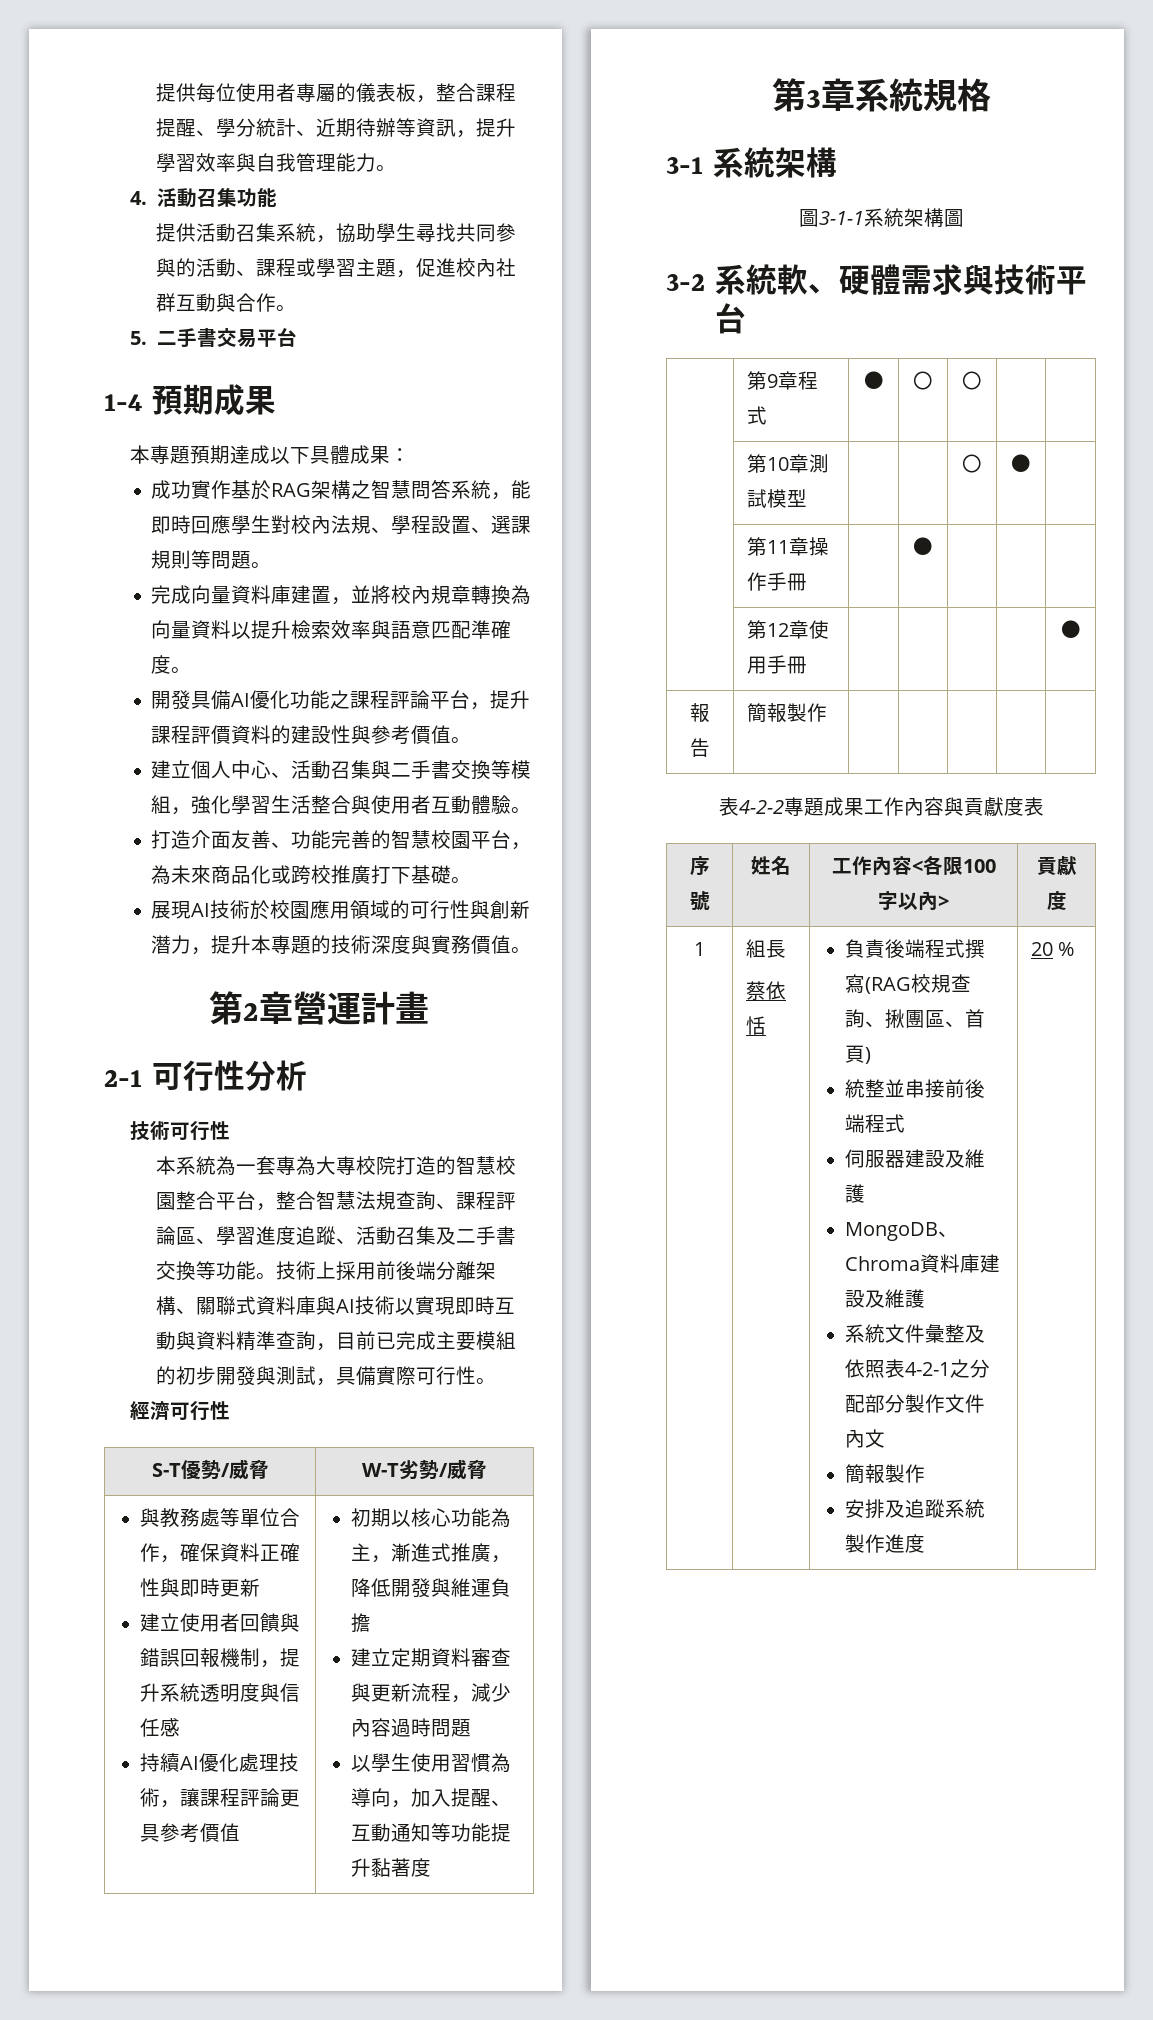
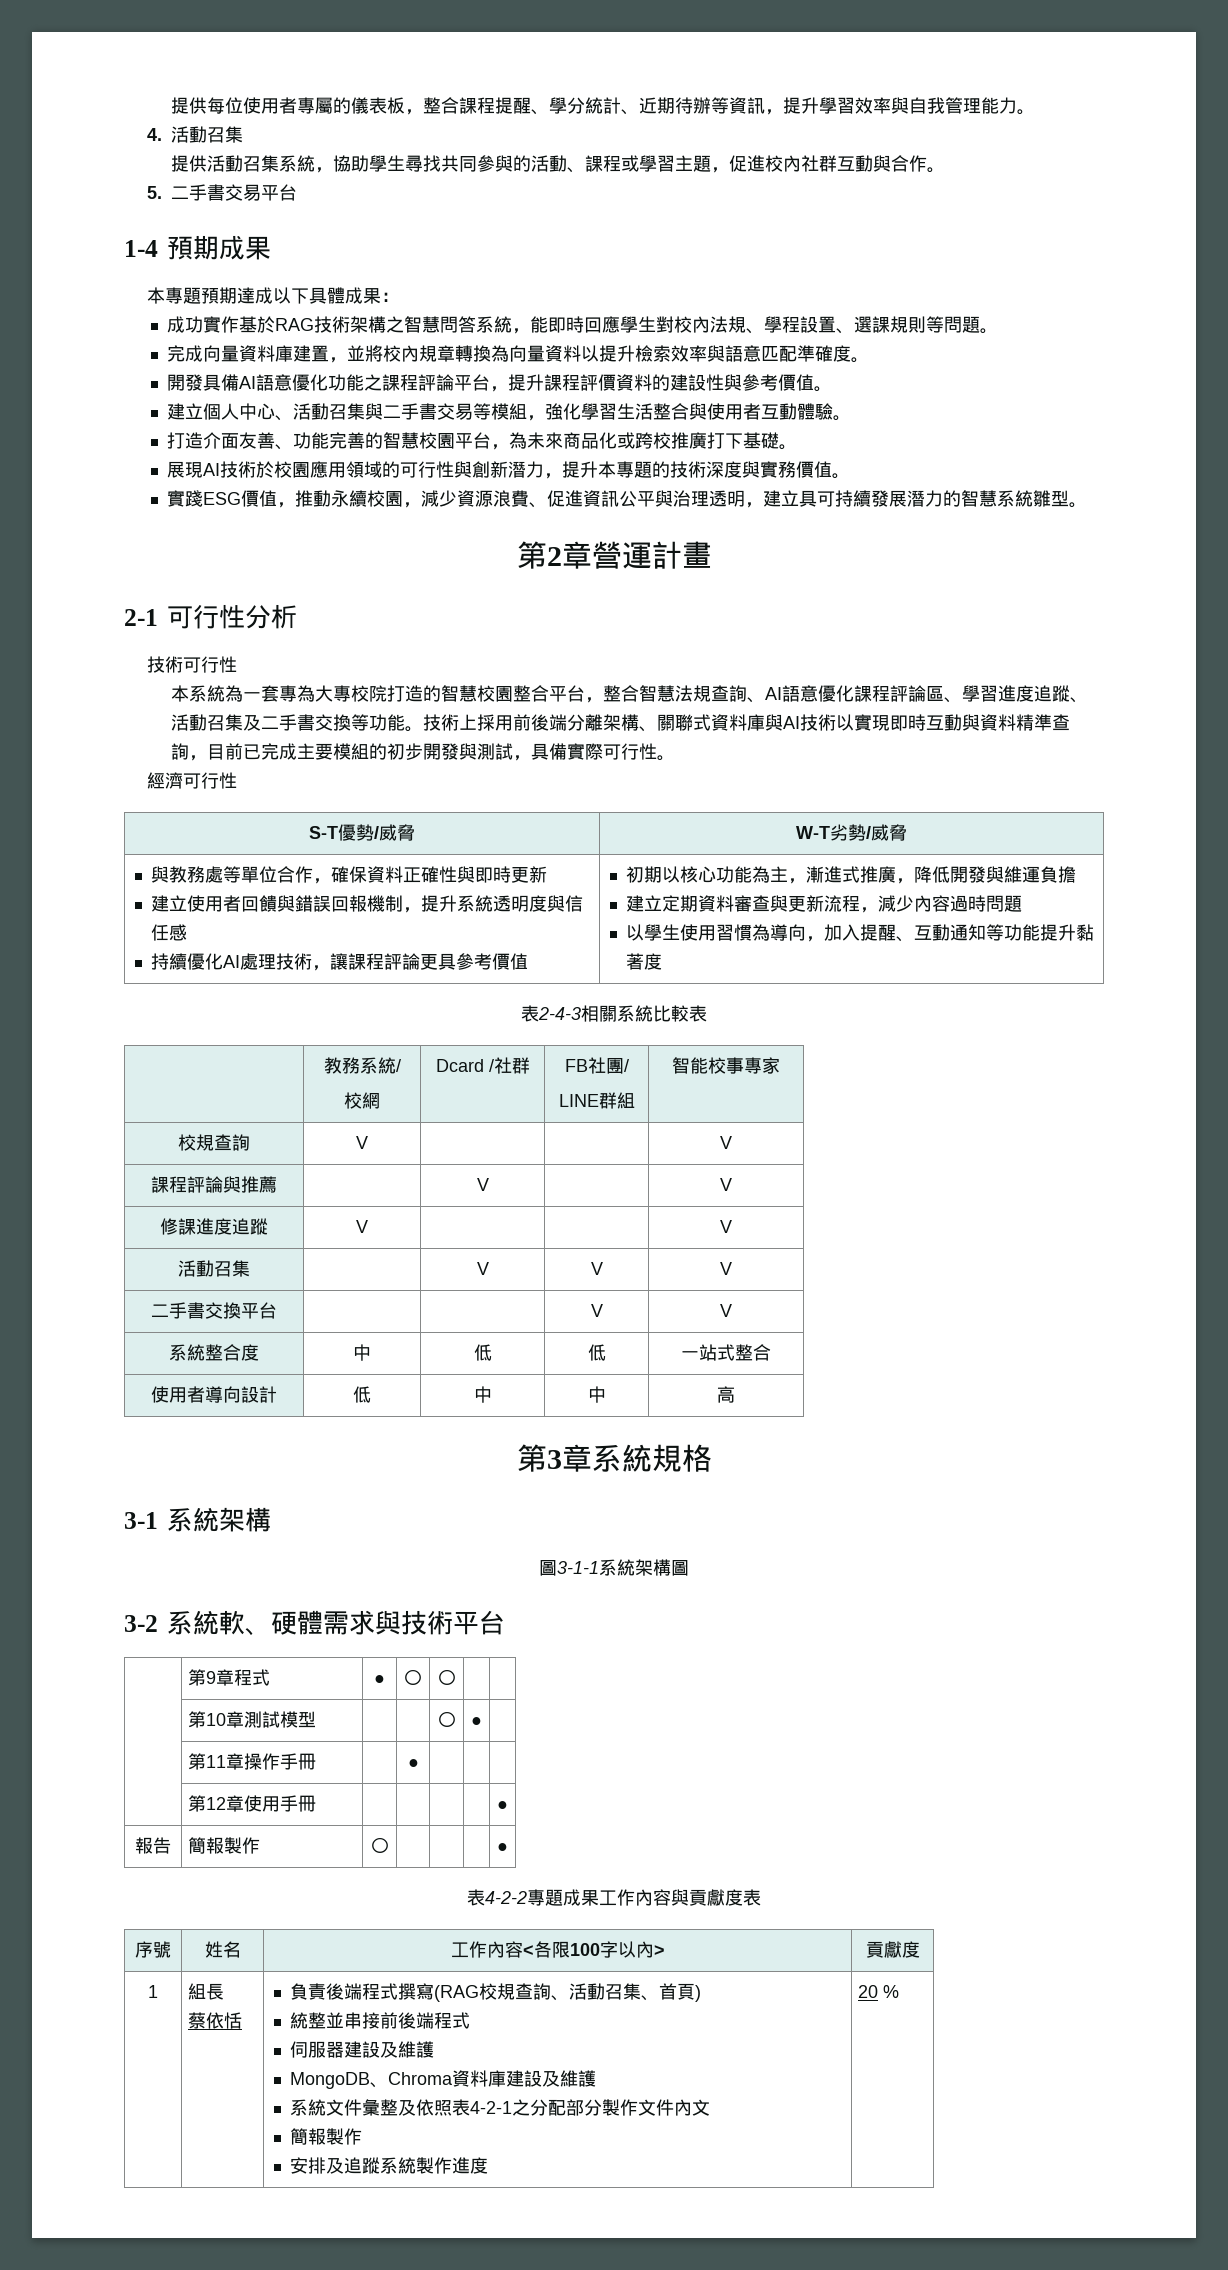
[236,188,277,207] 功能 -> (244, 134) none
(312, 490) none -> [314,316,351,333] 技術
(251, 700) none -> [256,374,293,391] 語意
[471,760,492,780] 換 -> [455,403,474,420] 易
(532, 950) none -> [167,490,1088,508] // 實踐ESG價值，推動永續校園，減少資源浪費、促進資訊公平與治理透明，建立具可持續發展潛力的智慧系統雛型。
(456, 1206) none -> [764,685,854,702] AI語意優化
[179,1753,239,1772] AI優化 -> [187,953,241,970] 優化AI
(431, 1867) none -> [521,1005,707,1022] [323,1057,401,1074] [344,1092,380,1109] [435,1057,530,1074] [564,1057,629,1074] [558,1092,635,1109] [672,1057,781,1074] [178,1134,250,1151] [356,1136,368,1149] [720,1136,733,1149] [151,1176,277,1193] [476,1178,489,1191] [720,1178,733,1191] [160,1218,268,1235] [356,1220,368,1233] [720,1220,733,1233] [178,1260,250,1277] [476,1262,489,1275] [590,1262,603,1275] [720,1262,733,1275] [151,1302,277,1319] [590,1304,603,1317] [720,1304,733,1317] [169,1344,259,1361] [353,1344,371,1361] [473,1344,492,1361] [587,1344,606,1361] [681,1344,772,1361] [151,1386,277,1403] [353,1386,371,1403] [473,1386,492,1403] [587,1386,606,1403] [717,1386,736,1403] // 表2-4-3相關系統比較表 // | 教務系統/ // 校網 | Dcard /社群 | FB社團/ // LINE群組 | 智能校事專家 // 校規查詢 | V | | | V // 課程評論與推薦 | | V | | V // 修課進度追蹤 | V | | | V // 活動召集 | | V | V | V // 二手書交換平台 | | | V | V // 系統整合度 | 中 | 低 | 低 | 一站式整合 // 使用者導向設計 | 低 | 中 | 中 | 高
(828, 712) | | | | -> [370,1838,389,1853] [497,1843,508,1852] 〇 | | | | ●
[884,1009,945,1029] 揪團區 -> [569,1983,642,2000] 活動召集

